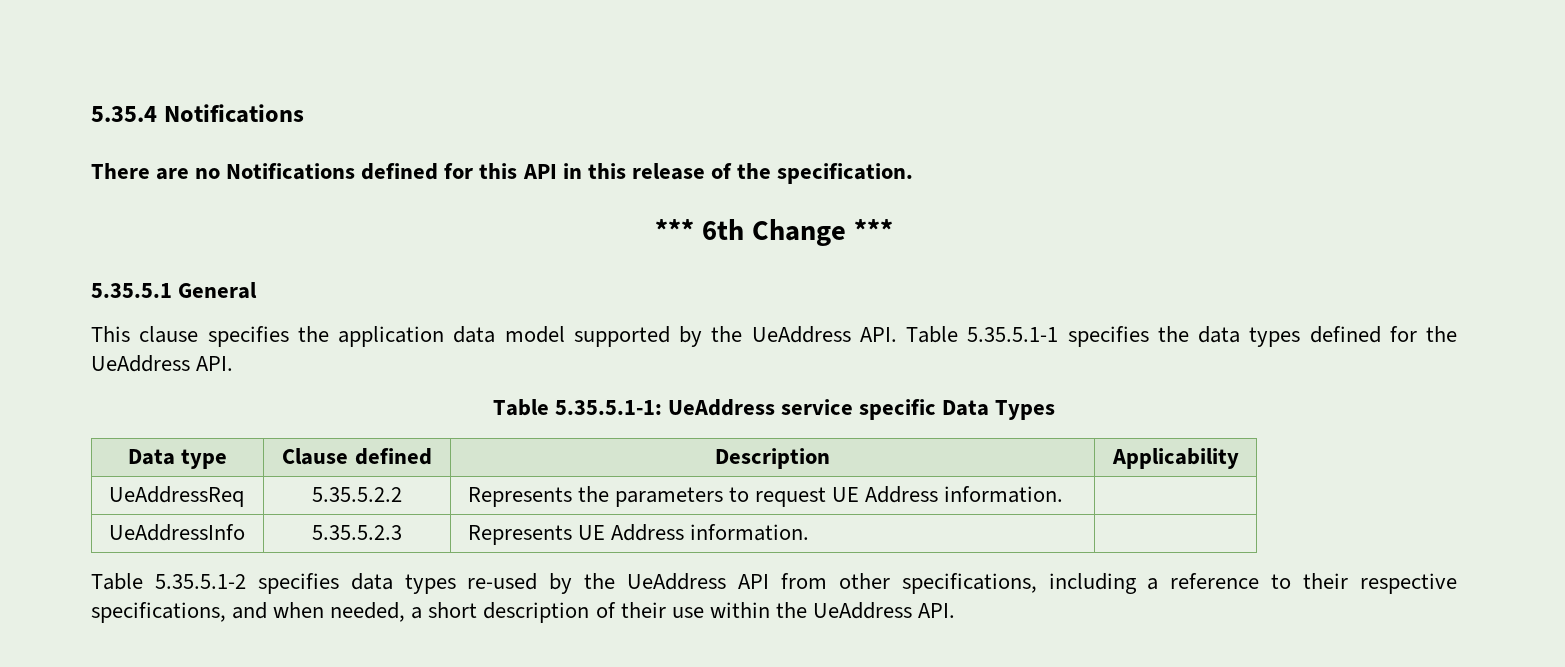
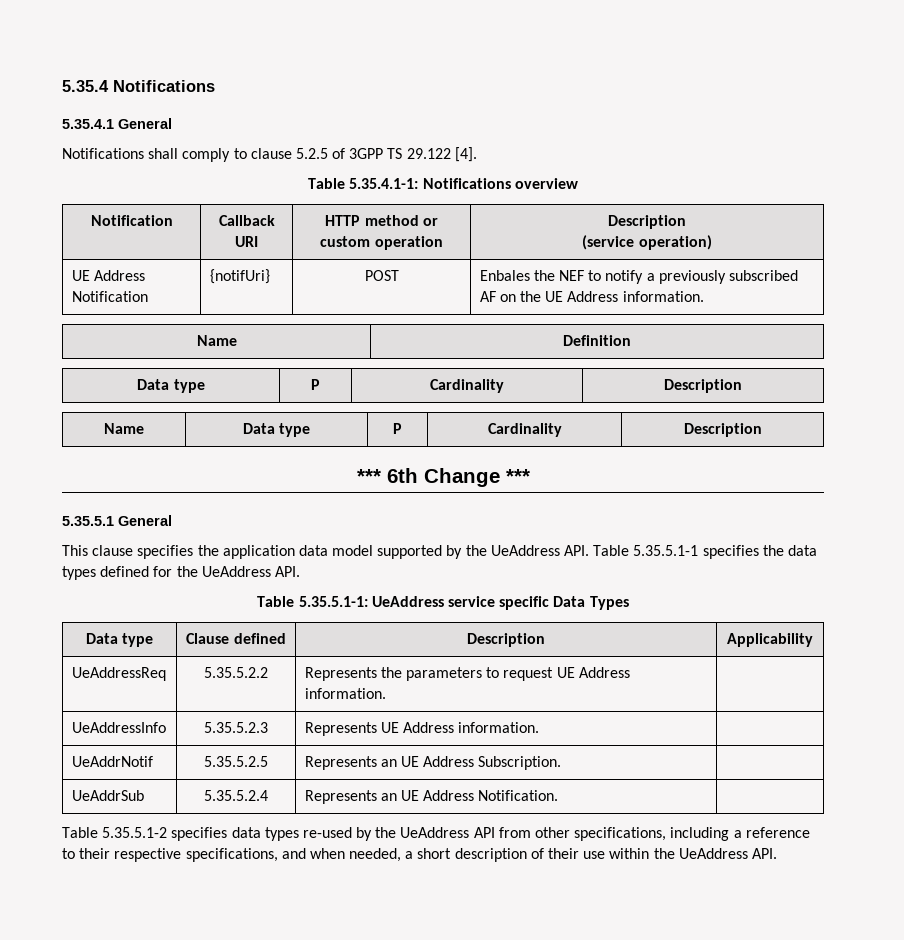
[91,163,913,184] There are no Notifications defined for this API in this release of the specification. -> [62,118,172,129] [62,147,477,162] [308,178,578,189] [90,215,173,226] [218,215,275,226] [235,236,258,247] [325,215,438,226] [320,236,443,250] [608,215,686,229] [582,235,712,250] [71,270,145,281] [71,291,148,302] [209,269,270,284] [364,270,399,281] [479,270,798,284] [479,291,704,302] [196,335,237,346] [563,335,631,346] [137,379,205,393] [311,379,320,390] [430,379,504,393] [664,379,742,393] [104,423,144,434] [242,423,311,437] [393,423,402,434] [487,423,562,437] [683,423,762,437] 5.35.4.1 General // Notifications shall comply to clause 5.2.5 of 3GPP TS 29.122 [4]. // Table 5.35.4.1-1: Notifications overview // Notification | Callback URI | HTTP method or custom operation | Description // (service operation) // UE Address Notification | {notifUri} | POST | Enbales the NEF to notify a previously subscribed AF on the UE Address information. // Name | Definition // Data type | P | Cardinality | Description // Name | Data type | P | Cardinality | Description
(809, 532) none -> [71,756,153,767] [204,756,268,767] [304,756,562,770] [71,790,144,801] [204,790,268,801] [304,790,559,804] // UeAddrNotif | 5.35.5.2.5 | Represents an UE Address Subscription. | // UeAddrSub | 5.35.5.2.4 | Represents an UE Address Notification. |

